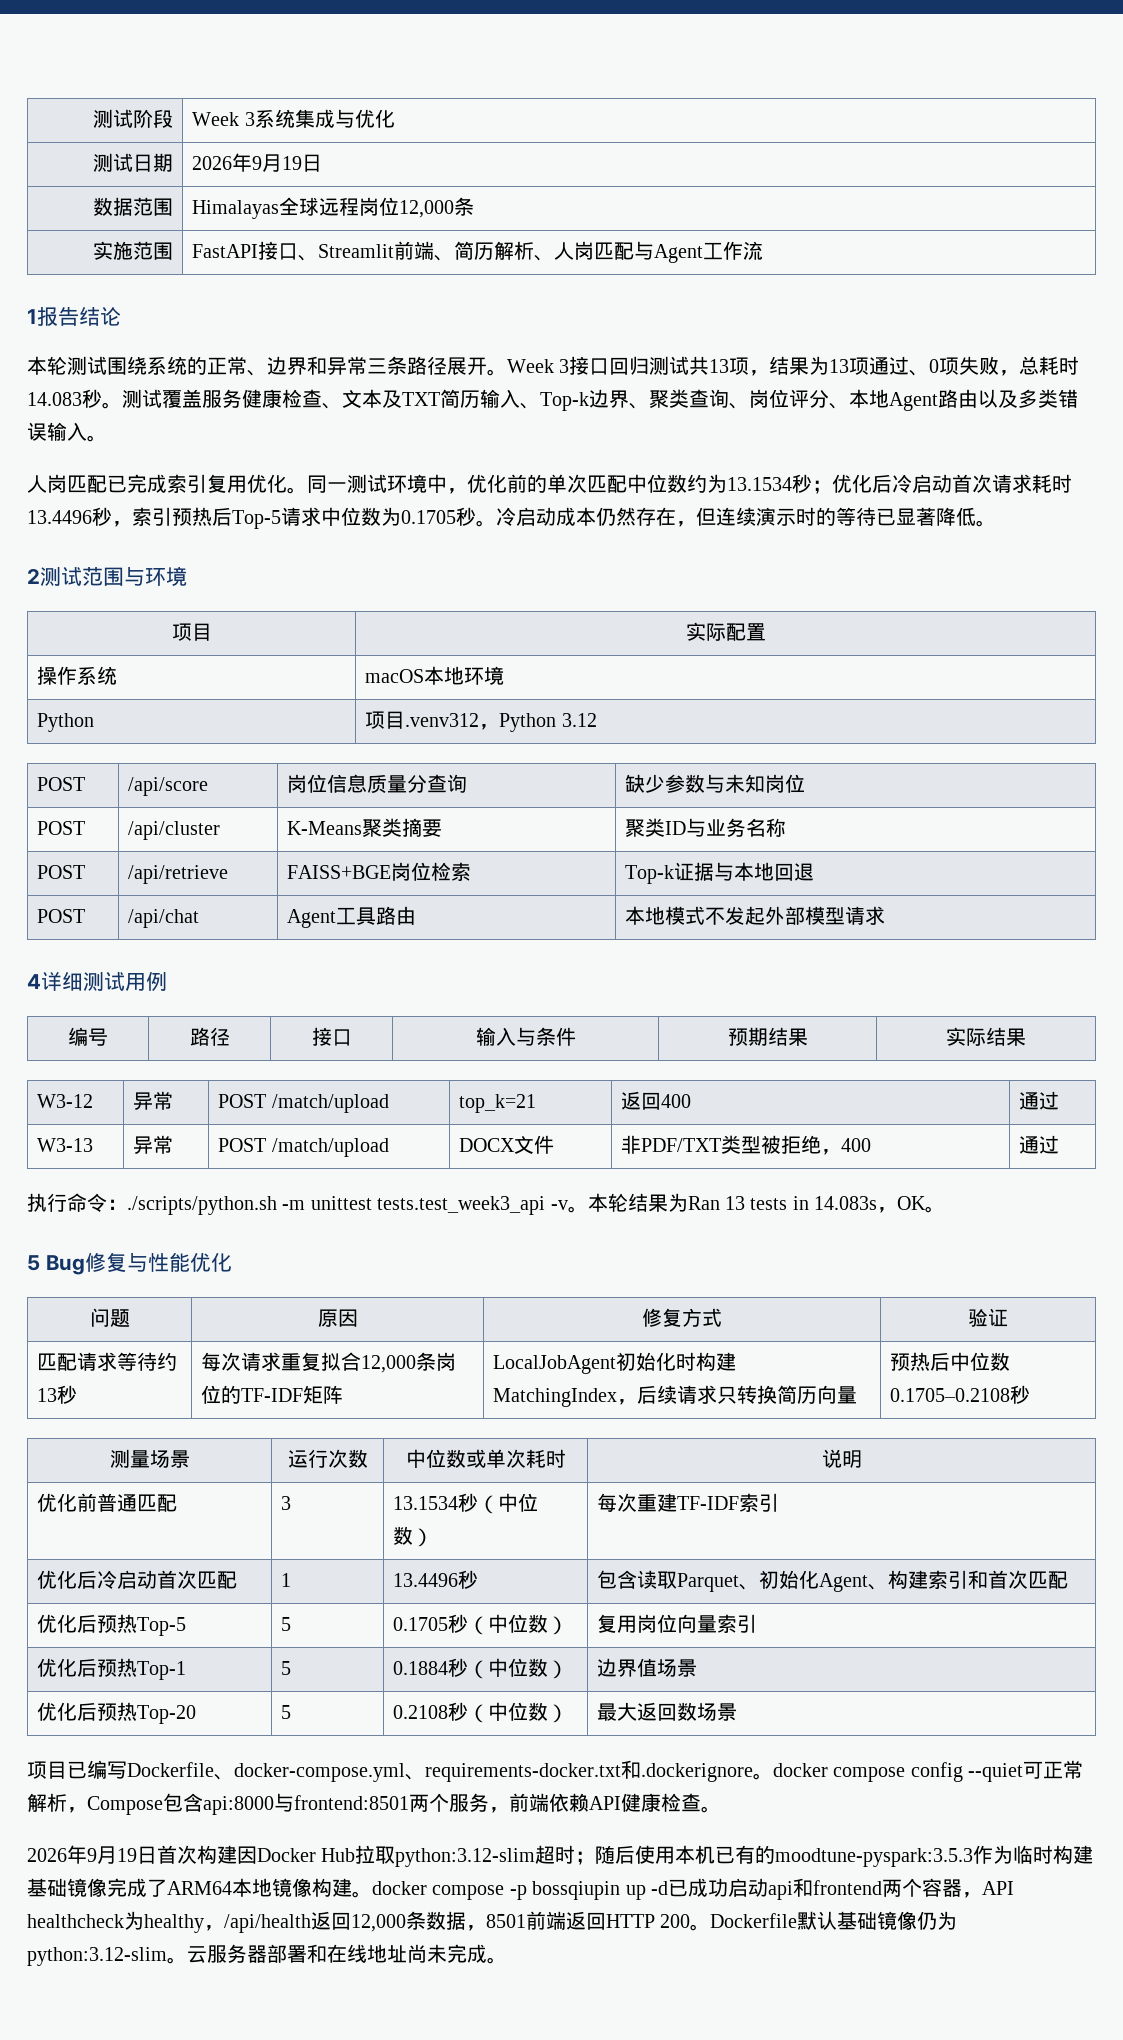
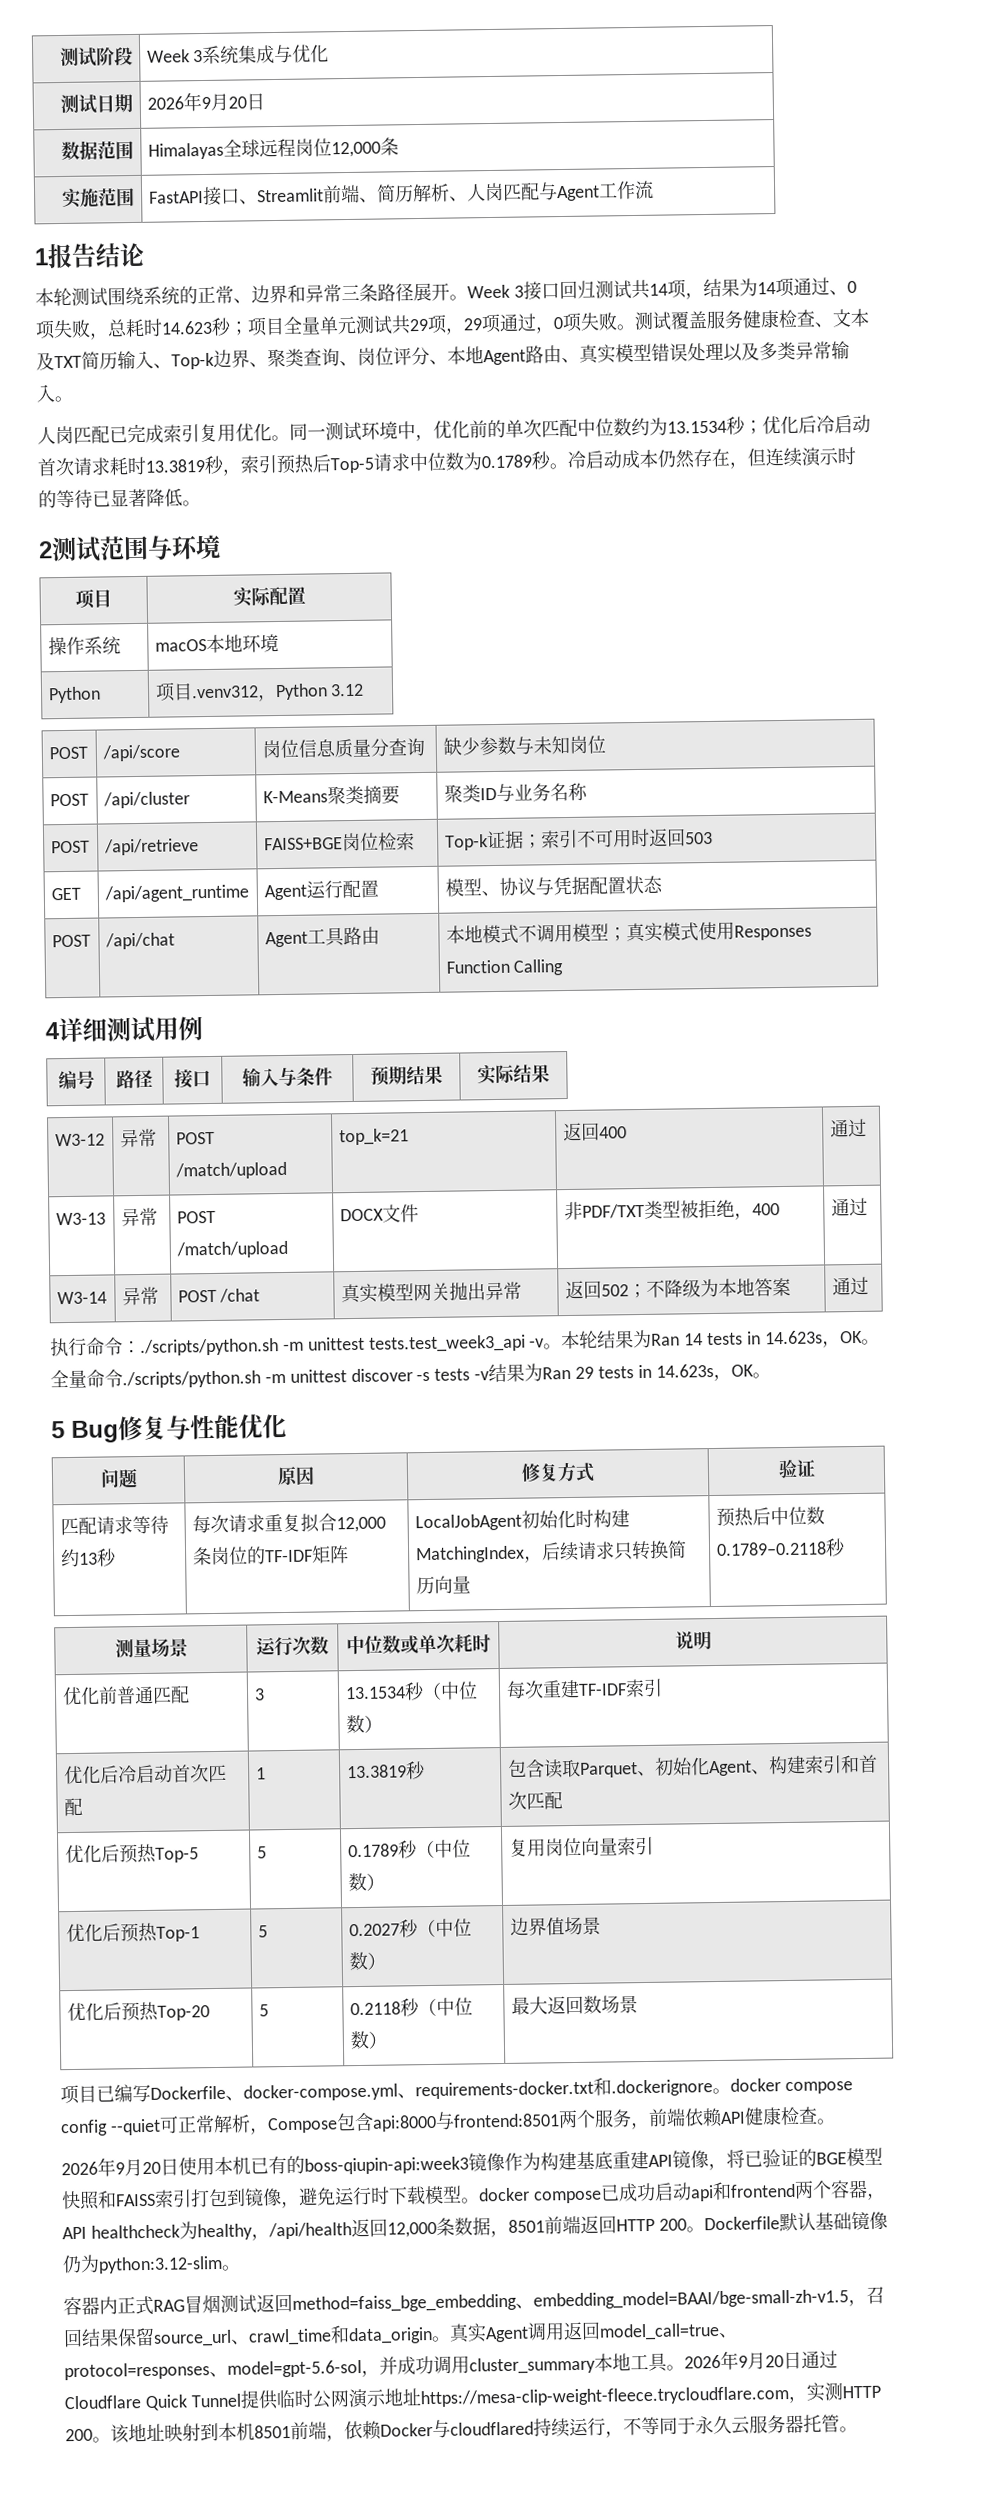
[282,156,303,170] 19 -> [227,96,247,109] 20
[709,359,730,373] 13 -> [648,283,668,296] 14
[829,359,850,373] 13 -> [756,282,776,295] 14
[27,389,102,408] 14.083秒 -> [161,312,618,337] 14.623秒；项目全量单元测试共29项，29项通过，0项失败
(978, 398) none -> [561,342,724,364] 、真实模型错误处理
[1058,389,1078,408] [27,422,47,441] 错误 -> [795,341,832,360] 异常
[27,510,92,524] 13.4496 -> [145,459,205,473] 13.3819
[401,510,456,524] 0.1705 -> [481,454,532,469] 0.1789
[714,862,815,881] 与本地回退 -> [522,828,713,849] [50,887,81,901] [103,884,249,903] [263,879,379,901] [444,875,663,897] ；索引不可用时返回503 // GET | /api/agent_runtime | Agent运行配置 | 模型、协议与凭据配置状态
[725,906,886,925] 发起外部模型请求 -> [535,921,812,943] [445,959,565,976] 调用模型；真实模式使用Responses Function Calling
(1060, 1144) none -> [56,1291,107,1305] [121,1286,159,1306] [177,1288,261,1303] [340,1281,522,1304] [564,1277,791,1300] [831,1276,869,1296] // W3-14 | 异常 | POST /chat | 真实模型网关抛出异常 | 返回502；不降级为本地答案 | 通过
[724,1196,878,1210] 13 tests in 14.083s -> [684,1330,880,1348] [50,1363,714,1389] 14 tests in 14.623s，OK。全量命令./scripts/python.sh -m unittest discover -s tests -v结果为Ran 29 tests in 14.623s
[890,1388,1011,1402] 0.1705–0.2108 -> [715,1541,827,1556] 0.1789–0.2118
[393,1573,459,1587] 13.4496 -> [346,1764,407,1779] 13.3819
[393,1617,449,1631] 0.1705 -> [347,1843,399,1858] 0.1789
[393,1661,449,1675] 0.1884 -> [348,1923,400,1937] 0.2027
[393,1705,449,1719] 0.2108 -> [349,2001,401,2016] 0.2118
[117,1845,1094,1867] [27,1878,668,1900] 19日首次构建因Docker Hub拉取python:3.12-slim超时；随后使用本机已有的moodtune-pyspark:3.5.3作为临时构建基础镜像完成了ARM64本地镜像构建。docker compose -p bossqiupin up -d -> [142,2147,883,2176] [61,2185,602,2210] 20日使用本机已有的boss-qiupin-api:week3镜像作为构建基底重建API镜像，将已验证的BGE模型快照和FAISS索引打包到镜像，避免运行时下载模型。docker compose
[187,1944,487,1963] 云服务器部署和在线地址尚未完成 -> [63,2286,885,2316] [63,2321,738,2348] [64,2350,838,2381] [64,2382,881,2412] [65,2414,840,2444] // 容器内正式RAG冒烟测试返回method=faiss_bge_embedding、embedding_model=BAAI/bge-small-zh-v1.5，召回结果保留source_url、crawl_time和data_origin。真实Agent调用返回model_call=true、protocol=responses、model=gpt-5.6-sol，并成功调用cluster_summary本地工具。2026年9月20日通过Cloudflare Quick Tunnel提供临时公网演示地址https://mesa-clip-weight-fleece.trycloudflare.com，实测HTTP 200。该地址映射到本机8501前端，依赖Docker与cloudflared持续运行，不等同于永久云服务器托管

